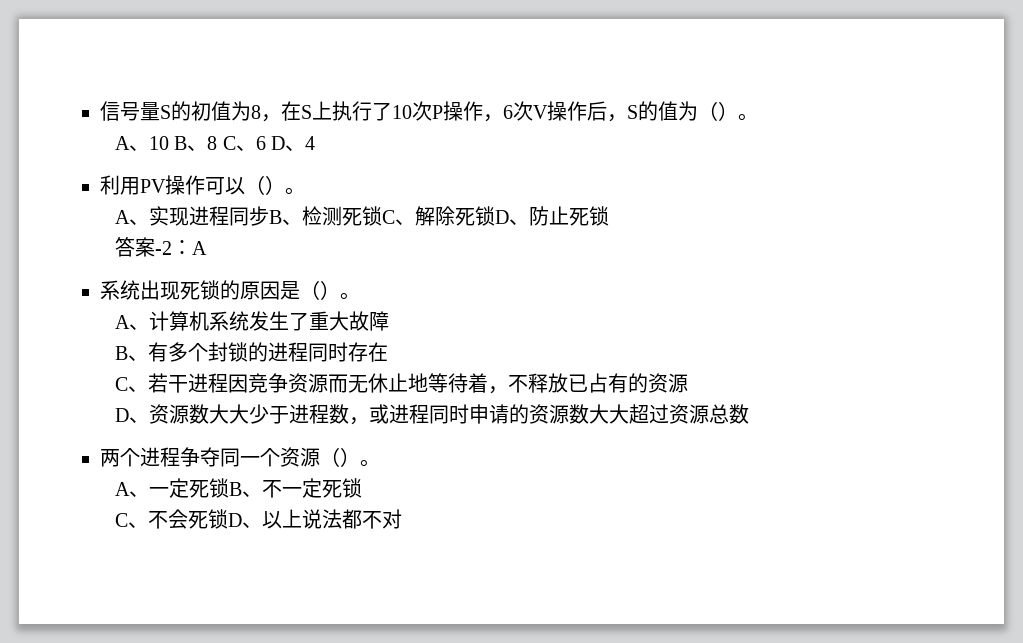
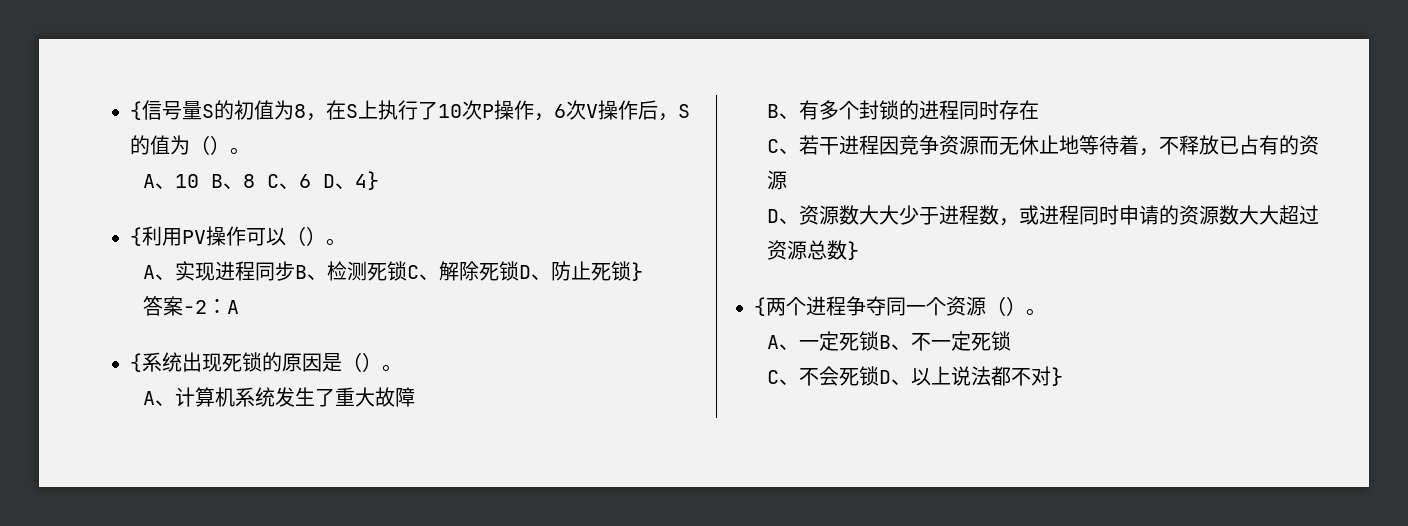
(100, 111) none -> [130,101,142,120] {
[305,136,316,150] 4 // -> [354,171,379,190] [130,227,142,246] 4} // {
(610, 216) none -> [630,262,643,281] }
(208, 248) none -> [130,353,142,372] {
(750, 414) // -> [846,241,859,260] [754,297,766,316] } // {
(403, 519) none -> [1050,367,1063,386] }

